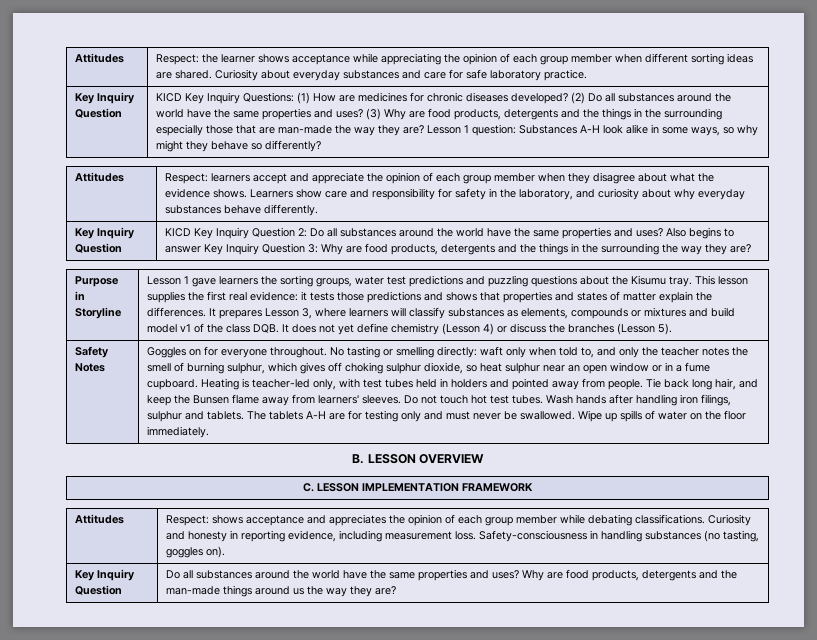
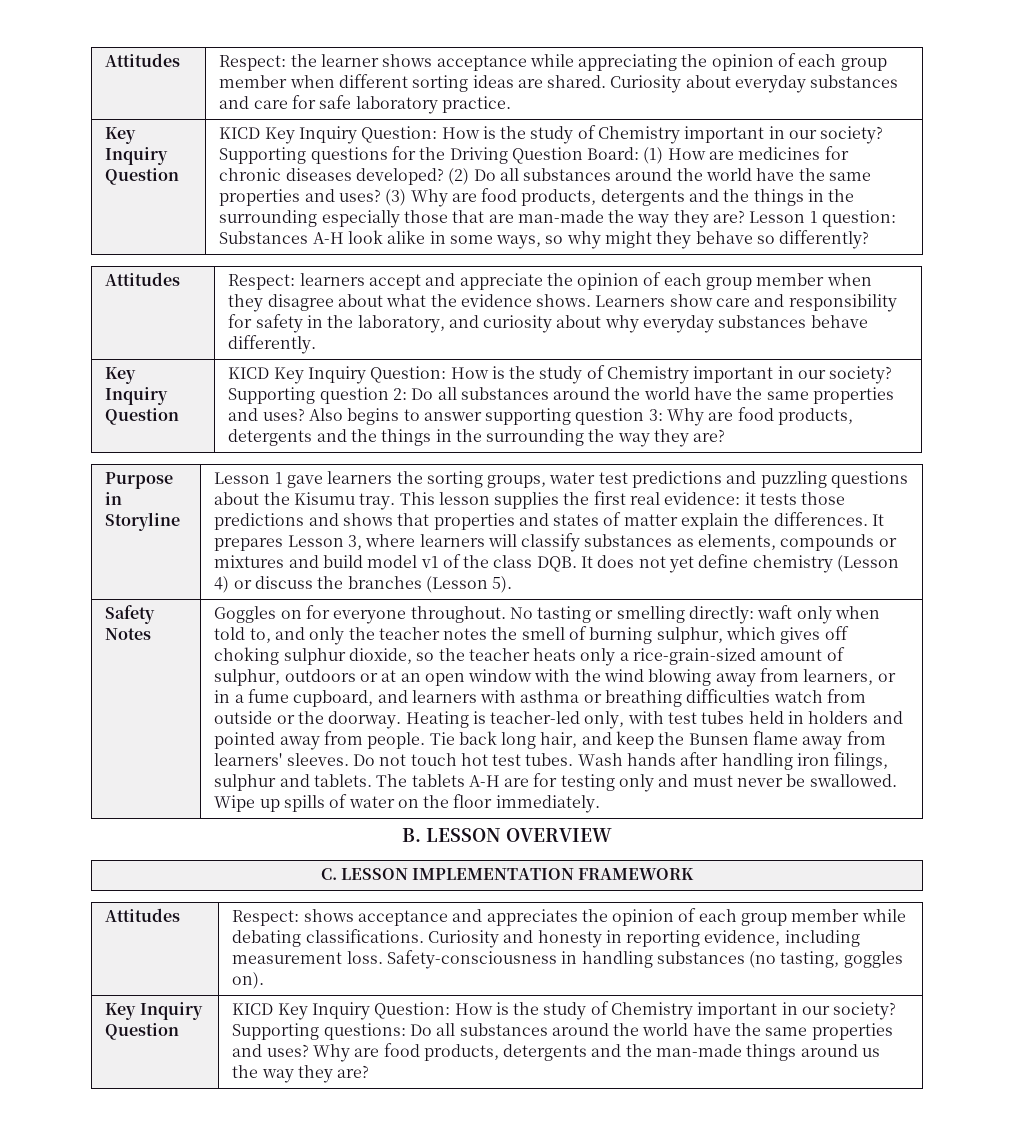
[242,92,294,102] Questions: -> [361,125,884,144] [219,146,640,164] Question: How is the study of Chemistry important in our society? Supporting questions for the Driving Question Board:
[251,227,295,237] Question -> [370,365,893,384] [228,387,389,404] Question: How is the study of Chemistry important in our society? Supporting question
[203,243,305,255] Key Inquiry Question -> [485,408,645,425] supporting question
[479,362,710,374] [146,379,198,390] heat sulphur near an open window or in a fume cupboard. -> [438,647,845,666] [214,668,896,687] [214,689,867,707] [214,711,402,729] the teacher heats only a rice-grain-sized amount of sulphur, outdoors or at an open window with the wind blowing away from learners, or in a fume cupboard, and learners with asthma or breathing difficulties watch from outside or the doorway.
(122, 590) none -> [232,1001,897,1020] [232,1023,406,1040] KICD Key Inquiry Question: How is the study of Chemistry important in our society? Supporting questions:

